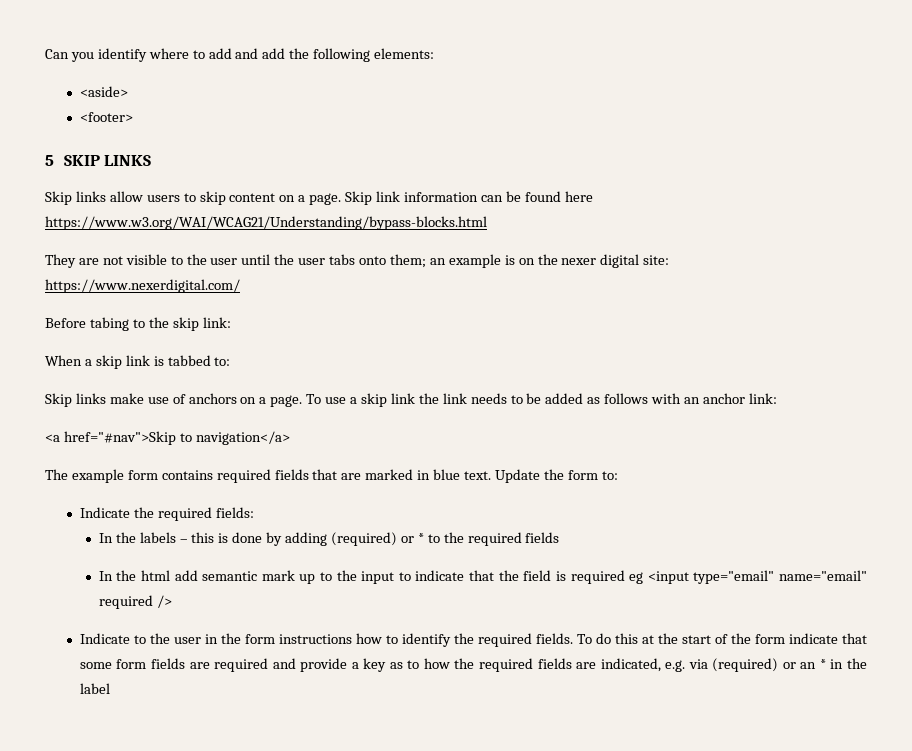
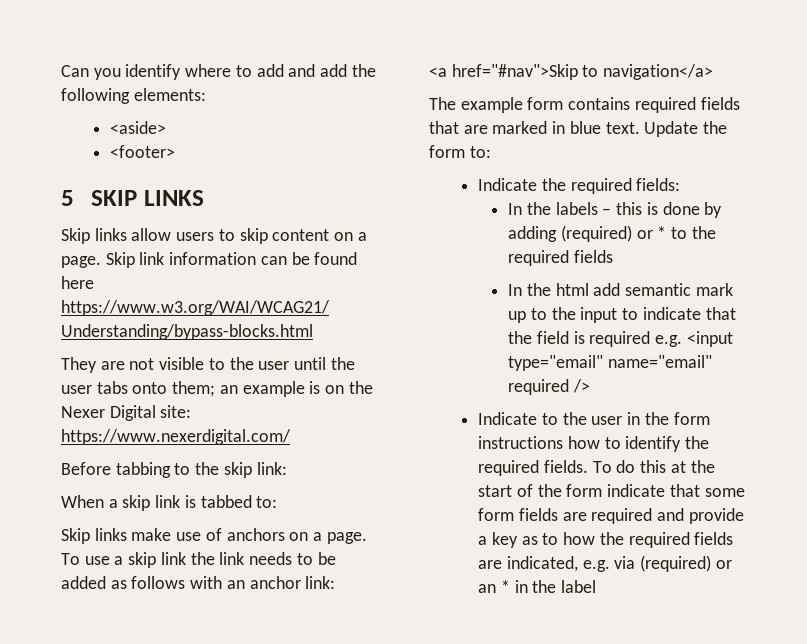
[561,254,640,268] nexer digital -> [61,405,156,421] Nexer Digital
[89,317,129,331] tabing -> [115,462,171,478] tabbing
[629,572,644,584] eg -> [655,335,683,347] e.g.

